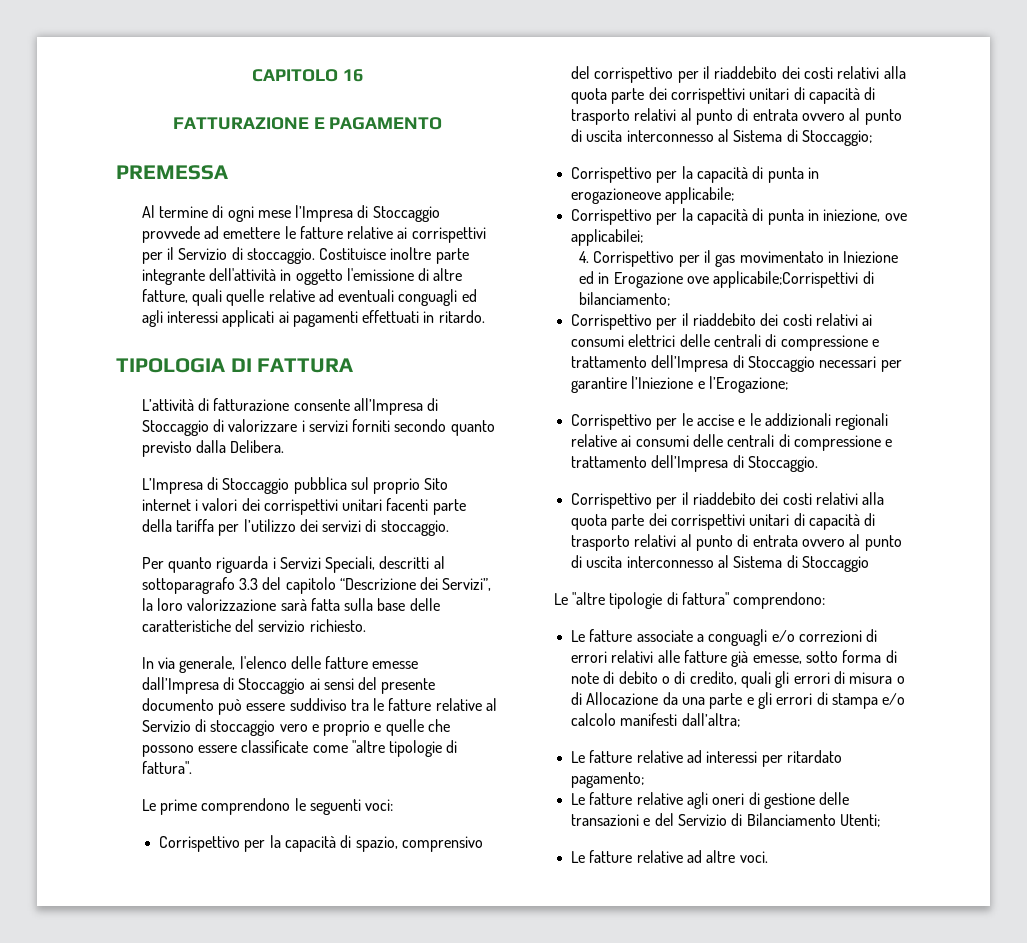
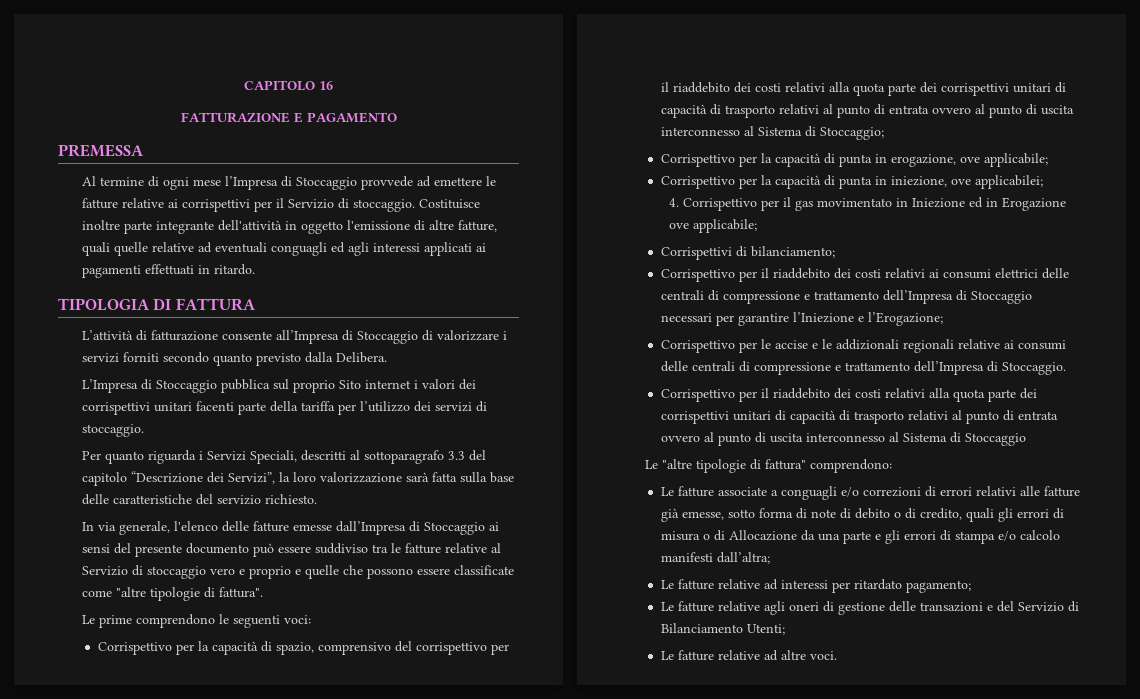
[571,188,662,204] erogazioneove -> [890,154,980,167] erogazione, ove
[713,271,859,288] applicabile;Corrispettivi -> [693,219,758,233] [660,247,732,260] applicabile; // Corrispettivi

